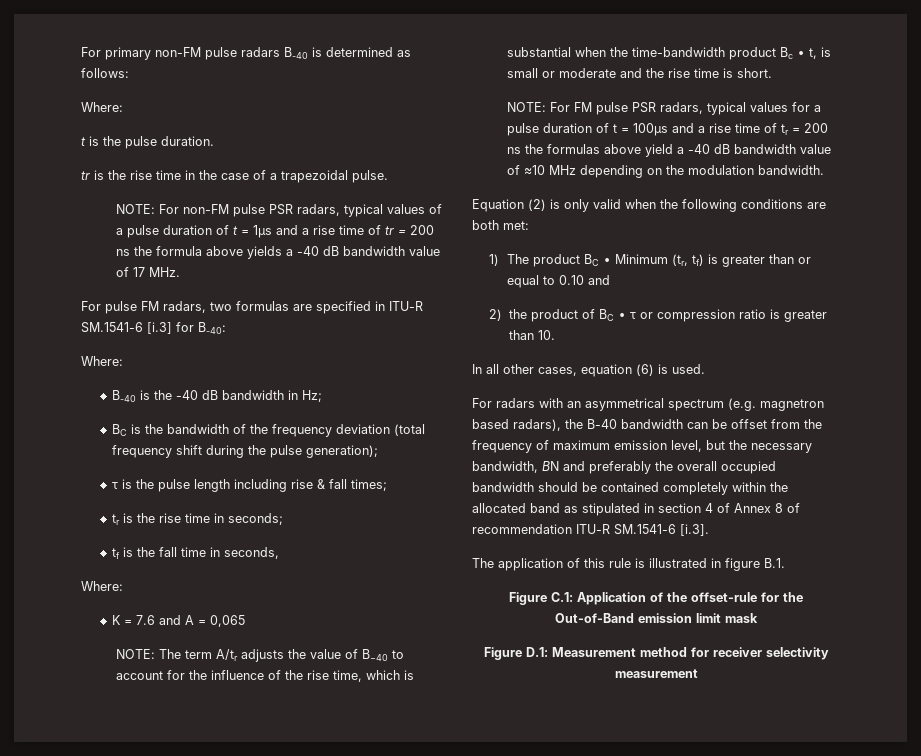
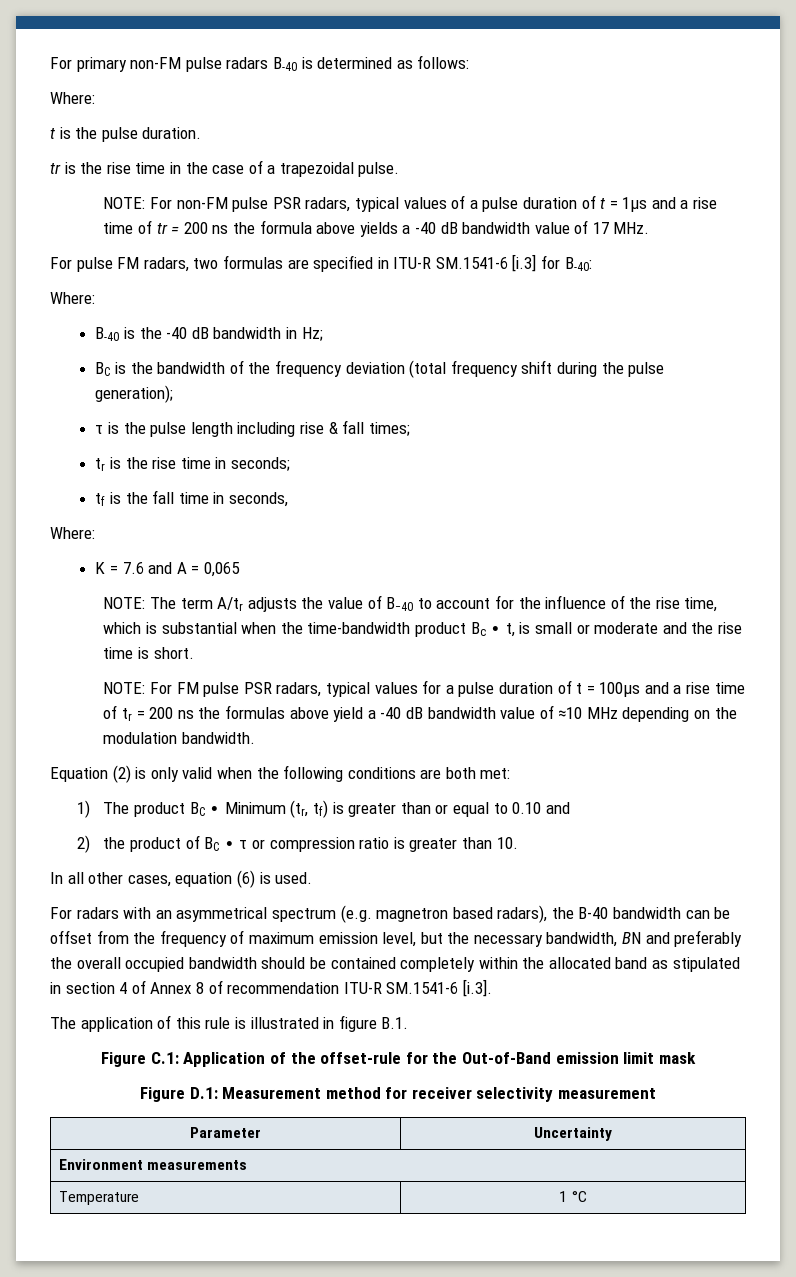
(698, 673) none -> [190,1127,261,1138] [534,1127,612,1141] [58,1159,248,1170] [58,1191,139,1205] [559,1191,587,1202] // Parameter | Uncertainty // Environment measurements // Temperature | 1 °C

